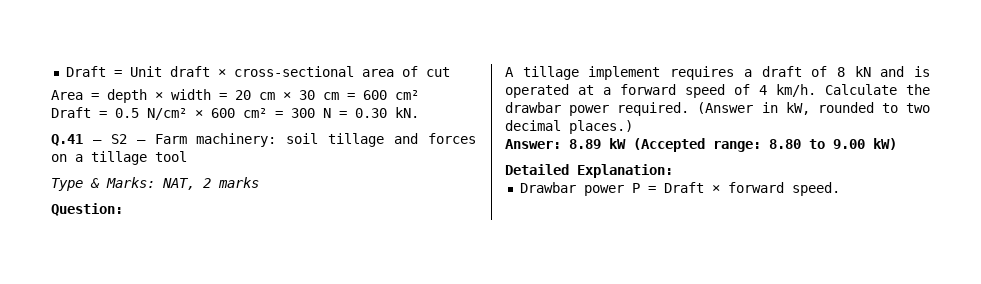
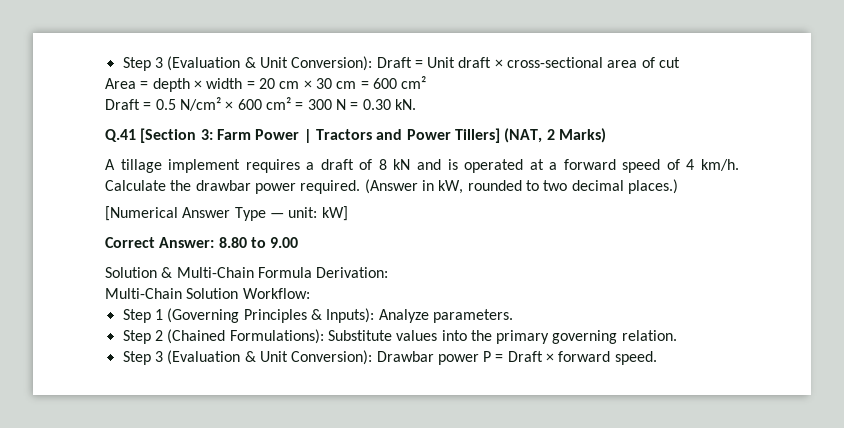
(65, 71) none -> [122,56,373,71] Step 3 (Evaluation & Unit Conversion):
[92,133,477,147] [51,151,187,165] [51,177,259,191] [51,203,123,216] — S2 — Farm machinery: soil tillage and forces on a tillage tool // Type & Marks: NAT, 2 marks // Question: -> [140,128,606,143] [Section 3: Farm Power | Tractors and Power Tillers] (NAT, 2 Marks)
[505,138,897,152] [505,164,673,178] Answer: 8.89 kW (Accepted range: 8.80 to 9.00 kW) // Detailed Explanation: // -> [105,206,348,221] [105,237,299,248] [105,267,389,278] [105,288,310,299] [122,308,513,323] [122,329,677,344] [122,350,373,365] [Numerical Answer Type — unit: kW] // Correct Answer: 8.80 to 9.00 // Solution & Multi-Chain Formula Derivation: // Multi-Chain Solution Workflow: // Step 1 (Governing Principles & Inputs): Analyze parameters. // Step 2 (Chained Formulations): Substitute values into the primary governing relation. // Step 3 (Evaluation & Unit Conversion):

